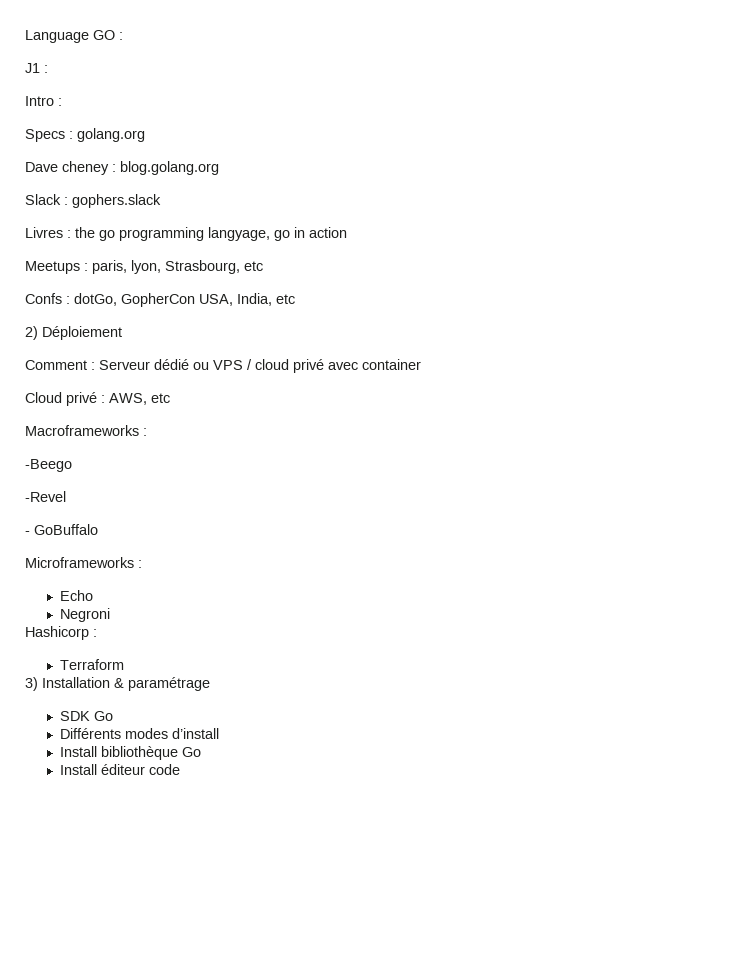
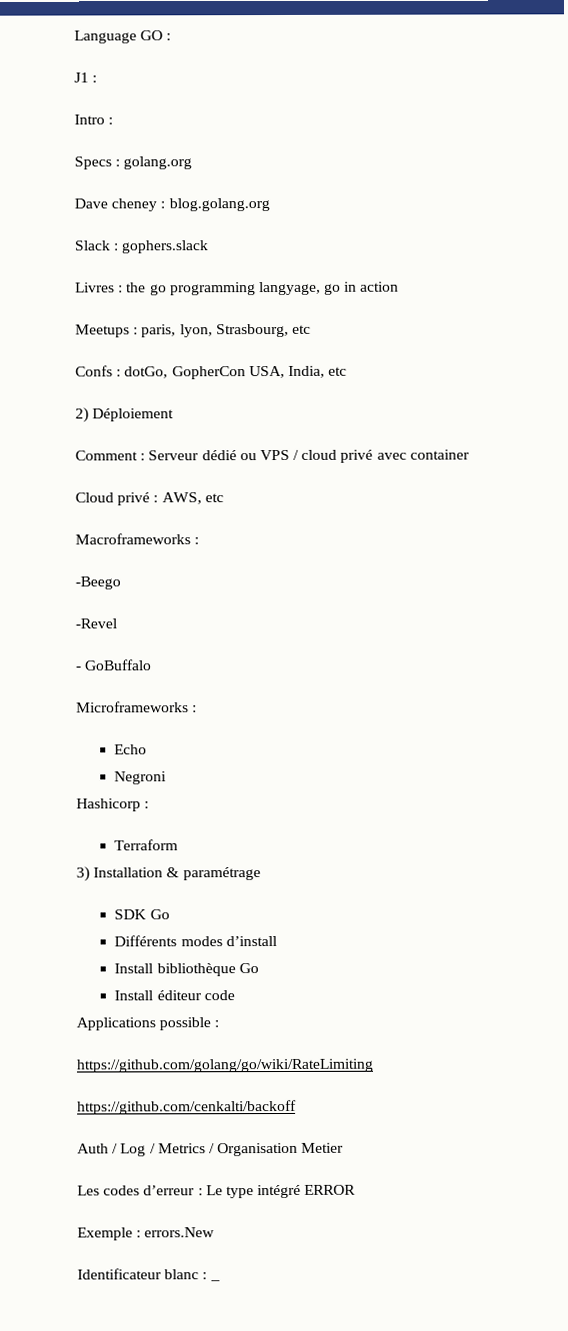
(181, 769) none -> [76,1017,220,1031] [76,1058,373,1073] [77,1099,297,1115] [77,1142,345,1157] [77,1184,357,1199] [77,1227,216,1241] [77,1268,220,1282] // Applications possible : // https://github.com/golang/go/wiki/RateLimiting // https://github.com/cenkalti/backoff // Auth / Log / Metrics / Organisation Metier // Les codes d’erreur : Le type intégré ERROR // Exemple : errors.New // Identificateur blanc : _

